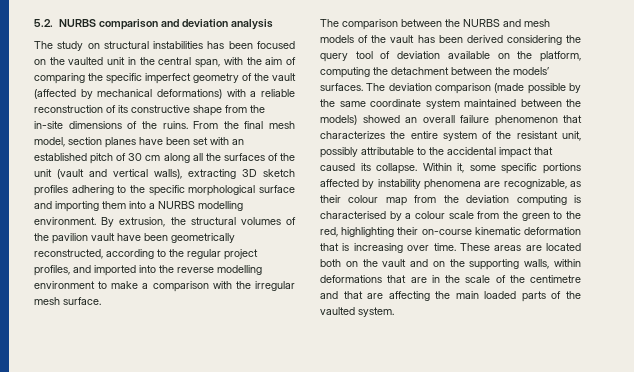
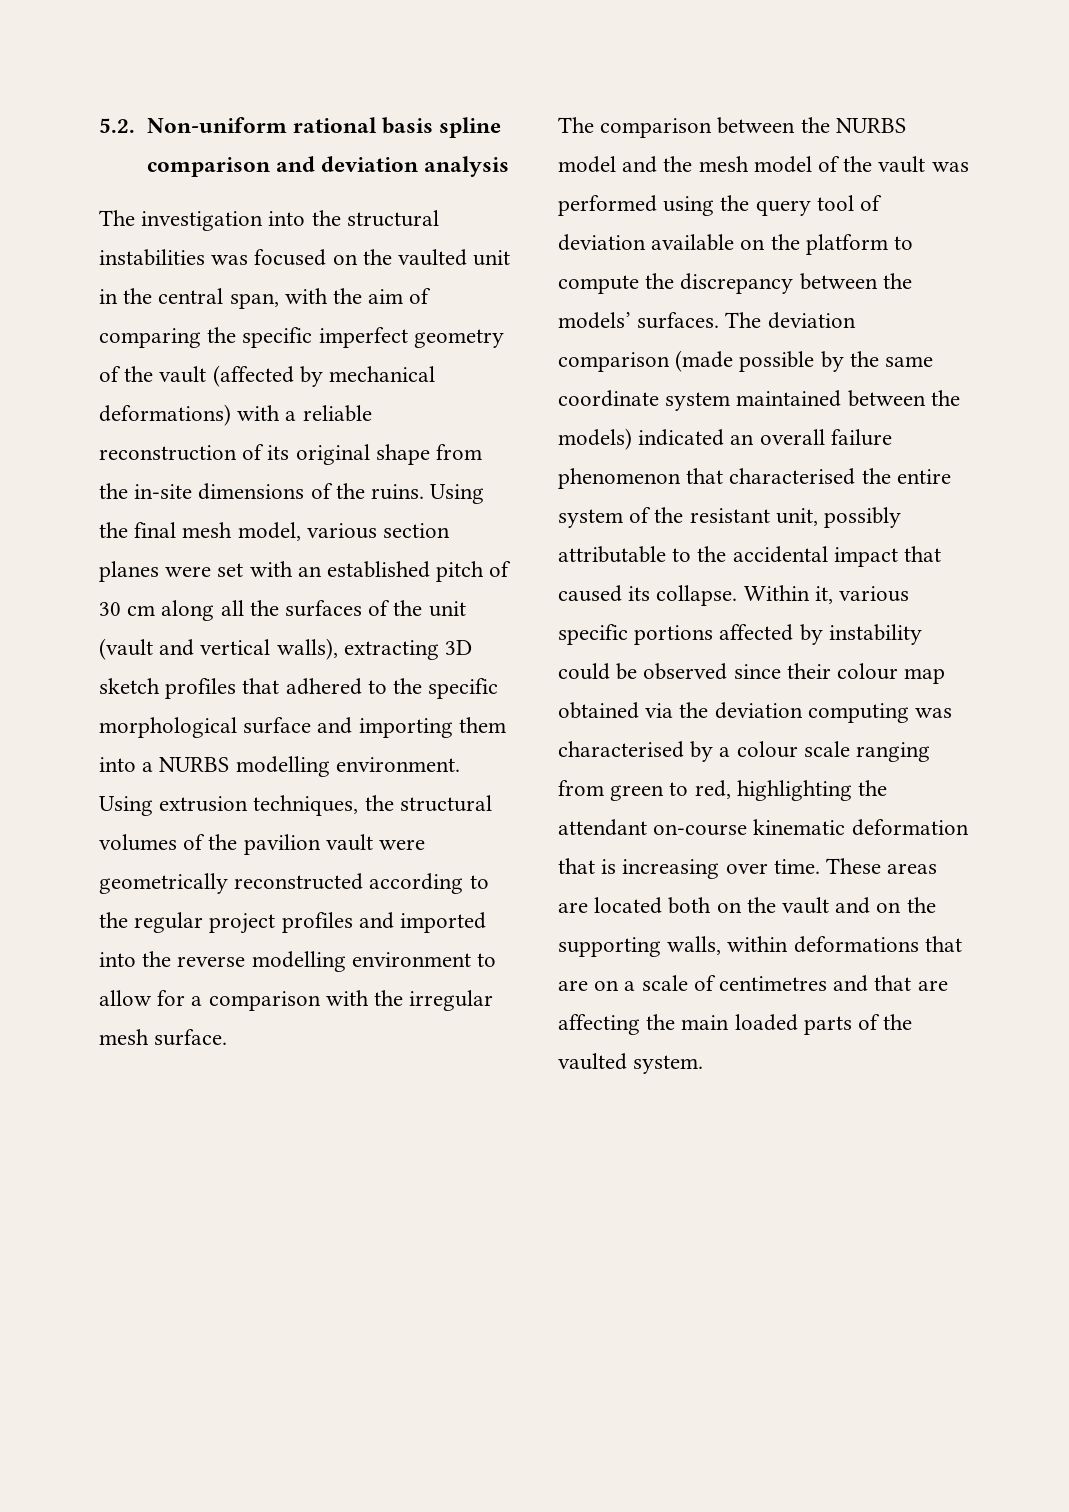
[58,19,96,27] NURBS -> [146,117,502,138] Non-uniform rational basis spline
[57,41,253,51] study on structural instabilities has been -> [141,210,439,231] [99,249,249,266] investigation into the structural instabilities was
[131,105,190,113] constructive -> [295,444,370,465] original
[193,121,219,129] From -> [430,484,485,504] Using
(65, 142) none -> [306,523,377,539] various
[139,137,190,145] have been -> [165,566,212,577] were
[71,185,114,195] adhering -> [242,678,362,695] that adhered
[101,217,166,227] By extrusion, -> [99,795,359,816] Using extrusion techniques,
[117,233,235,243] [34,249,103,259] have been geometrically reconstructed, -> [379,839,426,850] [99,873,364,894] were geometrically reconstructed
[34,265,70,276] profiles, -> [281,912,353,933] profiles
[111,281,139,289] make -> [99,990,186,1006] allow for
[503,19,550,27] [320,35,562,45] and mesh models of the vault has been derived considering -> [558,156,969,173] [558,195,715,216] model and the mesh model of the vault was performed using
[540,51,581,62] [320,67,449,78] platform, computing the detachment -> [805,234,914,255] [558,273,794,294] platform to compute the discrepancy
[362,115,400,123] showed -> [638,429,725,446] indicated
[320,131,385,139] characterizes -> [729,468,856,485] characterised
[469,165,496,171] some -> [839,586,910,602] various
[424,179,581,190] phenomena are recognizable, as -> [558,663,781,680] could be observed since
[414,195,437,203] from -> [558,702,674,719] obtained via
[574,195,581,203] is -> [915,708,953,718] was
[477,211,518,219] from the -> [856,742,931,762] [558,780,604,796] ranging from
[566,211,581,219] the -> (689, 789) none
[397,227,419,235] their -> [858,780,888,796] [558,819,647,836] the attendant
[431,275,581,283] in the scale of the centimetre -> [594,975,828,991] on a scale of centimetres

